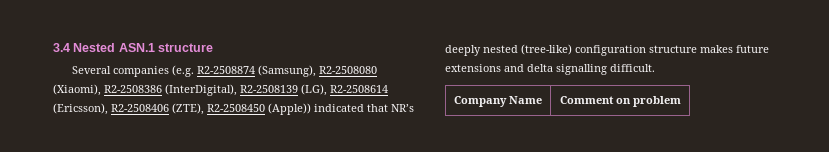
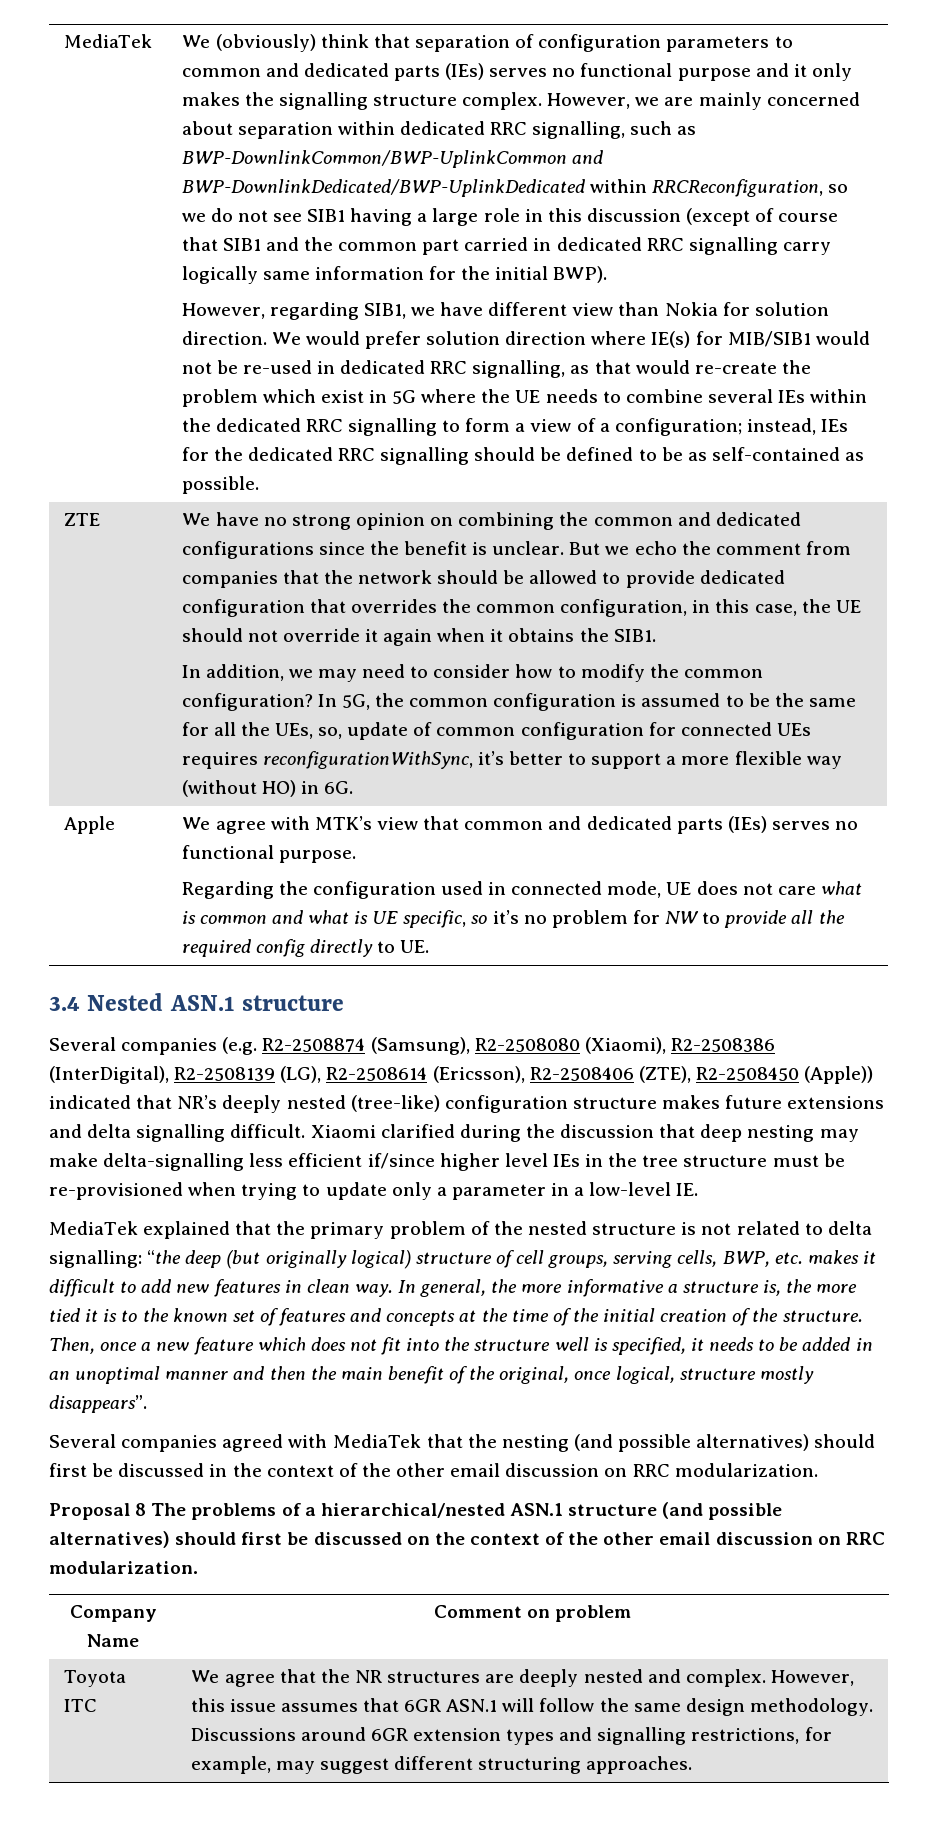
(53, 47) none -> [63,34,153,48] [181,34,793,52] [181,63,852,81] [181,92,860,110] [181,121,697,139] [181,150,603,168] [181,179,848,197] [181,208,839,226] [181,237,831,255] [181,266,608,284] [181,302,829,320] [181,331,870,349] [181,360,811,378] [181,389,868,407] [181,418,849,436] [181,447,865,465] [181,476,259,494] [63,513,100,526] [181,512,801,530] [181,541,851,559] [181,570,785,588] [181,599,861,617] [181,628,656,646] [181,664,763,682] [181,693,856,711] [181,722,811,740] [181,751,842,769] [181,780,353,797] [63,816,115,834] [181,816,859,834] [181,845,356,863] [181,881,862,899] [181,910,845,928] [181,939,430,957] MediaTek | We (obviously) think that separation of configuration parameters to common and dedicated parts (IEs) serves no functional purpose and it only makes the signalling structure complex. However, we are mainly concerned about separation within dedicated RRC signalling, such as BWP-DownlinkCommon/BWP-UplinkCommon and BWP-DownlinkDedicated/BWP-UplinkDedicated within RRCReconfiguration, so we do not see SIB1 having a large role in this discussion (except of course that SIB1 and the common part carried in dedicated RRC signalling carry logically same information for the initial BWP). // However, regarding SIB1, we have different view than Nokia for solution direction. We would prefer solution direction where IE(s) for MIB/SIB1 would not be re-used in dedicated RRC signalling, as that would re-create the problem which exist in 5G where the UE needs to combine several IEs within the dedicated RRC signalling to form a view of a configuration; instead, IEs for the dedicated RRC signalling should be defined to be as self-contained as possible. // ZTE | We have no strong opinion on combining the common and dedicated configurations since the benefit is unclear. But we echo the comment from companies that the network should be allowed to provide dedicated configuration that overrides the common configuration, in this case, the UE should not override it again when it obtains the SIB1. // In addition, we may need to consider how to modify the common configuration? In 5G, the common configuration is assumed to be the same for all the UEs, so, update of common configuration for connected UEs requires reconfigurationWithSync, it’s better to support a more flexible way (without HO) in 6G. // Apple | We agree with MTK’s view that common and dedicated parts (IEs) serves no functional purpose. // Regarding the configuration used in connected mode, UE does not care what is common and what is UE specific, so it’s no problem for NW to provide all the required config directly to UE. //
(655, 68) none -> [310,1124,859,1142] [49,1153,845,1171] [49,1182,699,1200] [49,1221,872,1239] [49,1250,876,1269] [49,1279,858,1297] [49,1308,863,1326] [49,1337,873,1355] [49,1366,814,1384] [49,1395,147,1413] [49,1434,876,1452] [49,1463,818,1477] [49,1502,783,1520] [49,1531,885,1548] [49,1561,198,1574] Xiaomi clarified during the discussion that deep nesting may make delta-signalling less efficient if/since higher level IEs in the tree structure must be re-provisioned when trying to update only a parameter in a low-level IE. // MediaTek explained that the primary problem of the nested structure is not related to delta signalling: “the deep (but originally logical) structure of cell groups, serving cells, BWP, etc. makes it difficult to add new features in clean way. In general, the more informative a structure is, the more tied it is to the known set of features and concepts at the time of the initial creation of the structure. Then, once a new feature which does not fit into the structure well is specified, it needs to be added in an unoptimal manner and then the main benefit of the original, once logical, structure mostly disappears”. // Several companies agreed with MediaTek that the nesting (and possible alternatives) should first be discussed in the context of the other email discussion on RRC modularization. // Proposal 8 The problems of a hierarchical/nested ASN.1 structure (and possible alternatives) should first be discussed on the context of the other email discussion on RRC modularization.
(681, 101) none -> [63,1670,127,1687] [63,1699,97,1712] [190,1669,854,1687] [190,1698,873,1716] [190,1727,832,1745] [190,1756,693,1774] // Toyota ITC | We agree that the NR structures are deeply nested and complex. However, this issue assumes that 6GR ASN.1 will follow the same design methodology. Discussions around 6GR extension types and signalling restrictions, for example, may suggest different structuring approaches.

